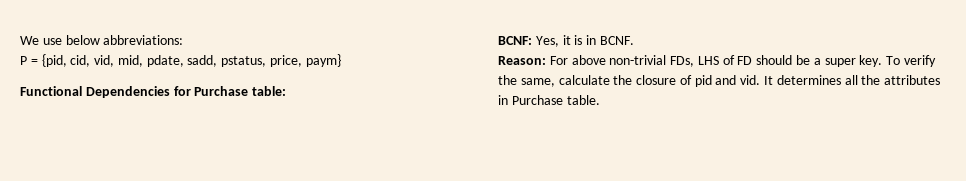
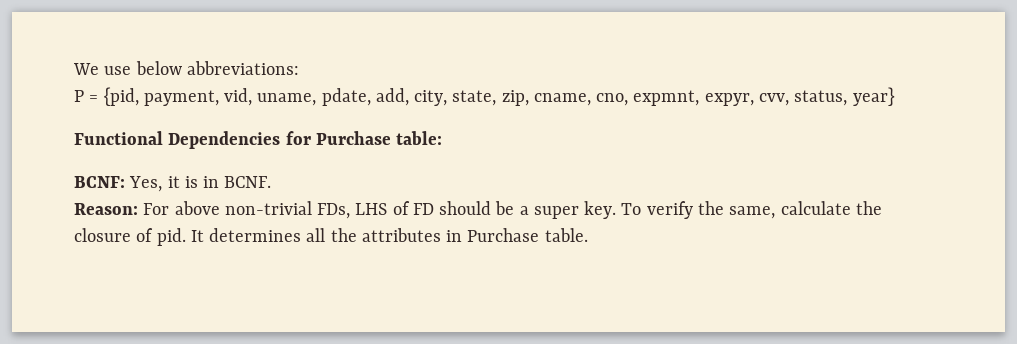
[70,54,341,67] cid, vid, mid, pdate, sadd, pstatus, price, paym} -> [143,87,895,106] payment, vid, uname, pdate, add, city, state, zip, cname, cno, expmnt, expyr, cvv, status, year}
[694,75,761,87] pid and vid. -> [156,228,186,246] pid.

